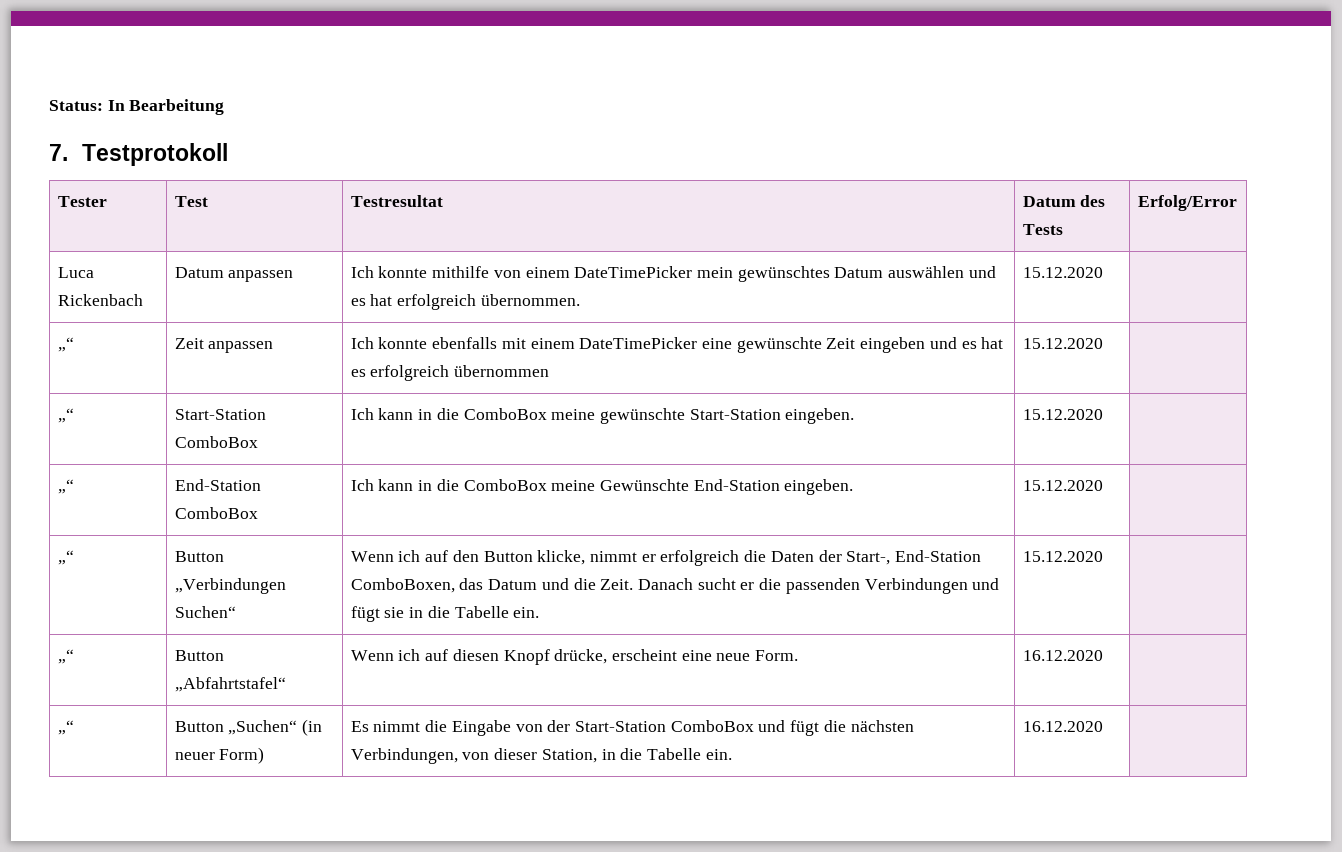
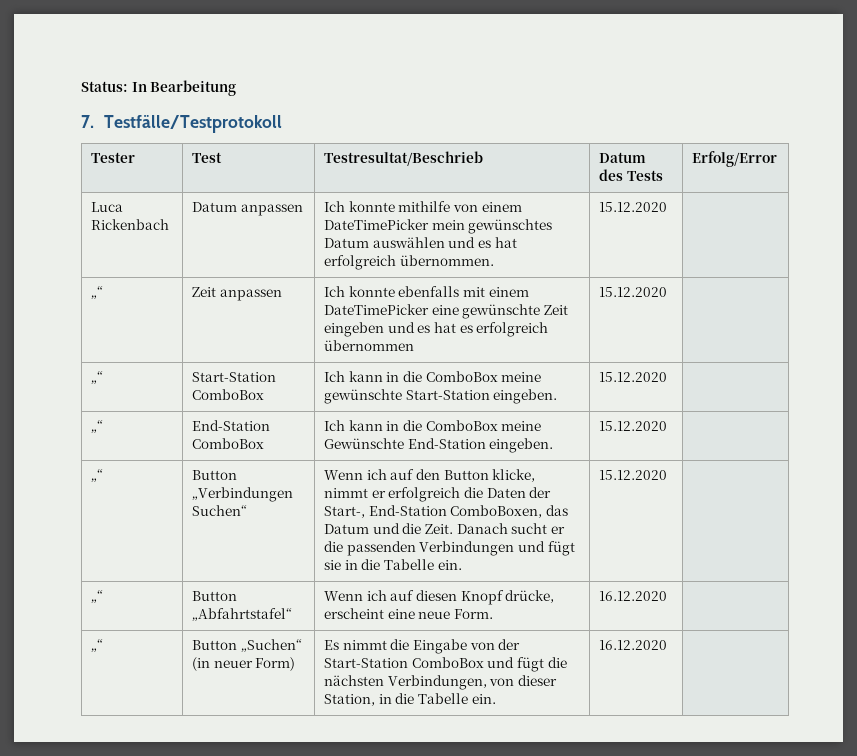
[81,143,228,166] Testprotokoll -> [104,115,283,133] Testfälle/Testprotokoll
[350,195,443,207] Testresultat -> [324,151,484,166] Testresultat/Beschrieb

